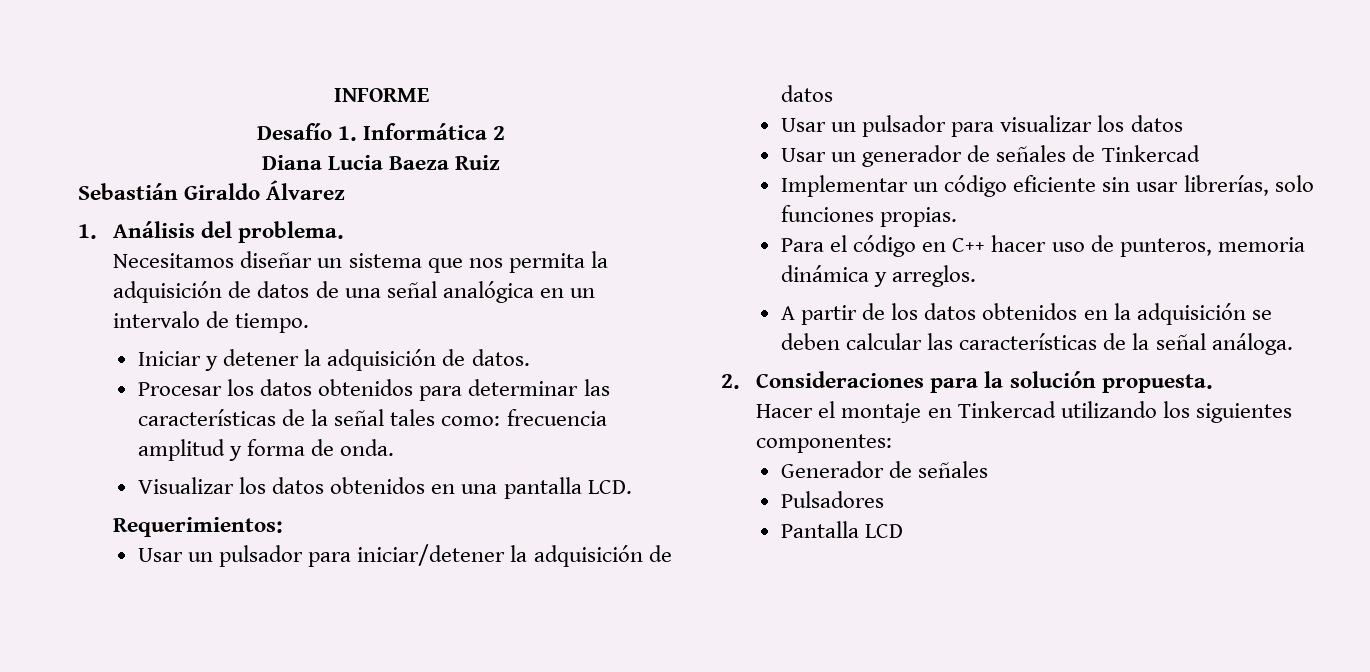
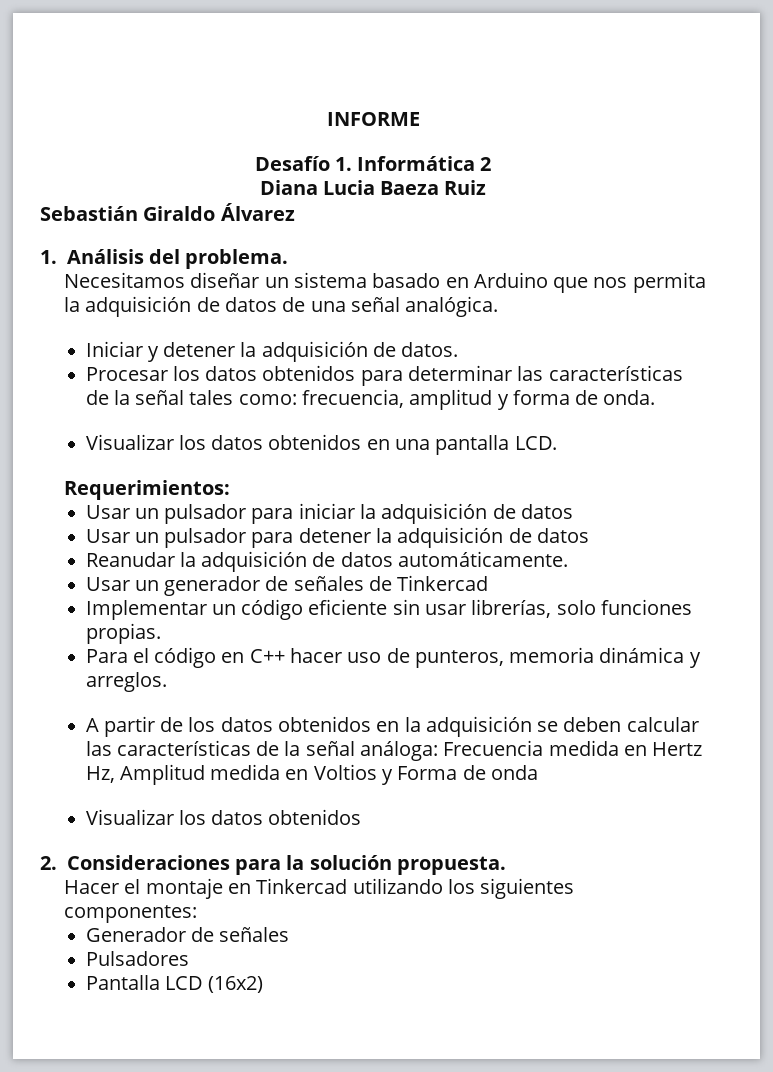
(422, 260) none -> [372,272,548,288] basado en Arduino
[442,281,595,303] [113,311,310,333] analógica en un intervalo de tiempo. -> [405,296,499,317] analógica.
[506,409,607,426] frecuencia -> [301,389,404,408] frecuencia,
[357,544,506,566] iniciar/detener -> [298,503,355,519] iniciar
[1000,115,1183,132] visualizar los datos -> [298,527,589,548] [85,551,568,572] detener la adquisición de datos // Reanudar la adquisición de datos automáticamente.
[1211,333,1293,355] análoga. -> [359,740,703,761] [85,764,538,785] [85,809,362,825] análoga: Frecuencia medida en Hertz Hz, Amplitud medida en Voltios y Forma de onda // Visualizar los datos obtenidos
(904, 531) none -> [208,976,264,993] (16x2)

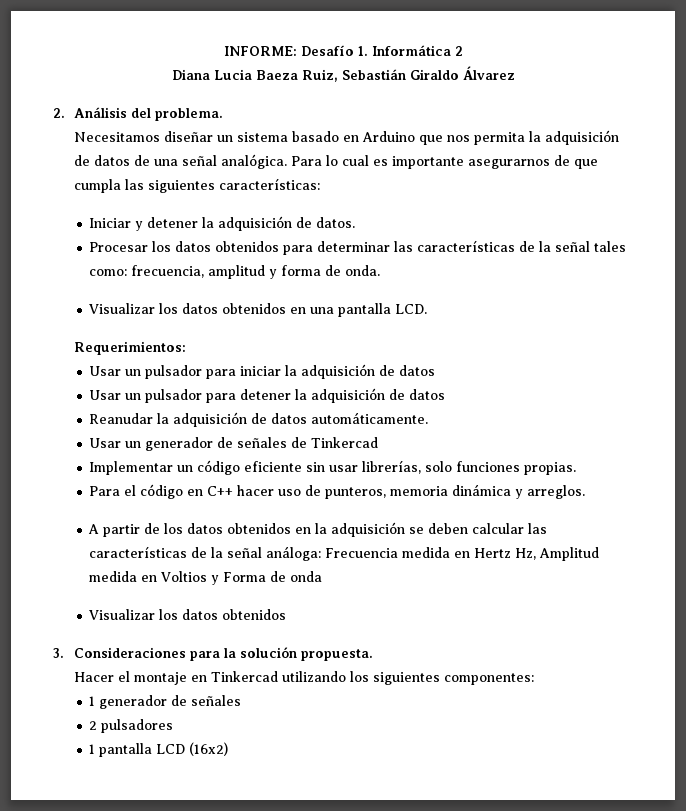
[326,112,420,126] INFORME // -> [223,46,297,56] INFORME:
[444,180,487,195] Ruiz // -> [301,69,338,82] Ruiz,
[40,250,57,264] 1. -> [53,108,65,118] 2.
(499, 306) none -> [290,155,598,169] [73,178,320,193] Para lo cual es importante asegurarnos de que cumpla las siguientes características:
[40,856,57,870] 2. -> [53,648,64,658] 3.
[85,927,186,942] Generador -> [89,695,168,709] 1 generador
[85,951,189,966] [85,975,160,990] Pulsadores // Pantalla -> [89,719,174,733] [89,743,153,757] 2 pulsadores // 1 pantalla

